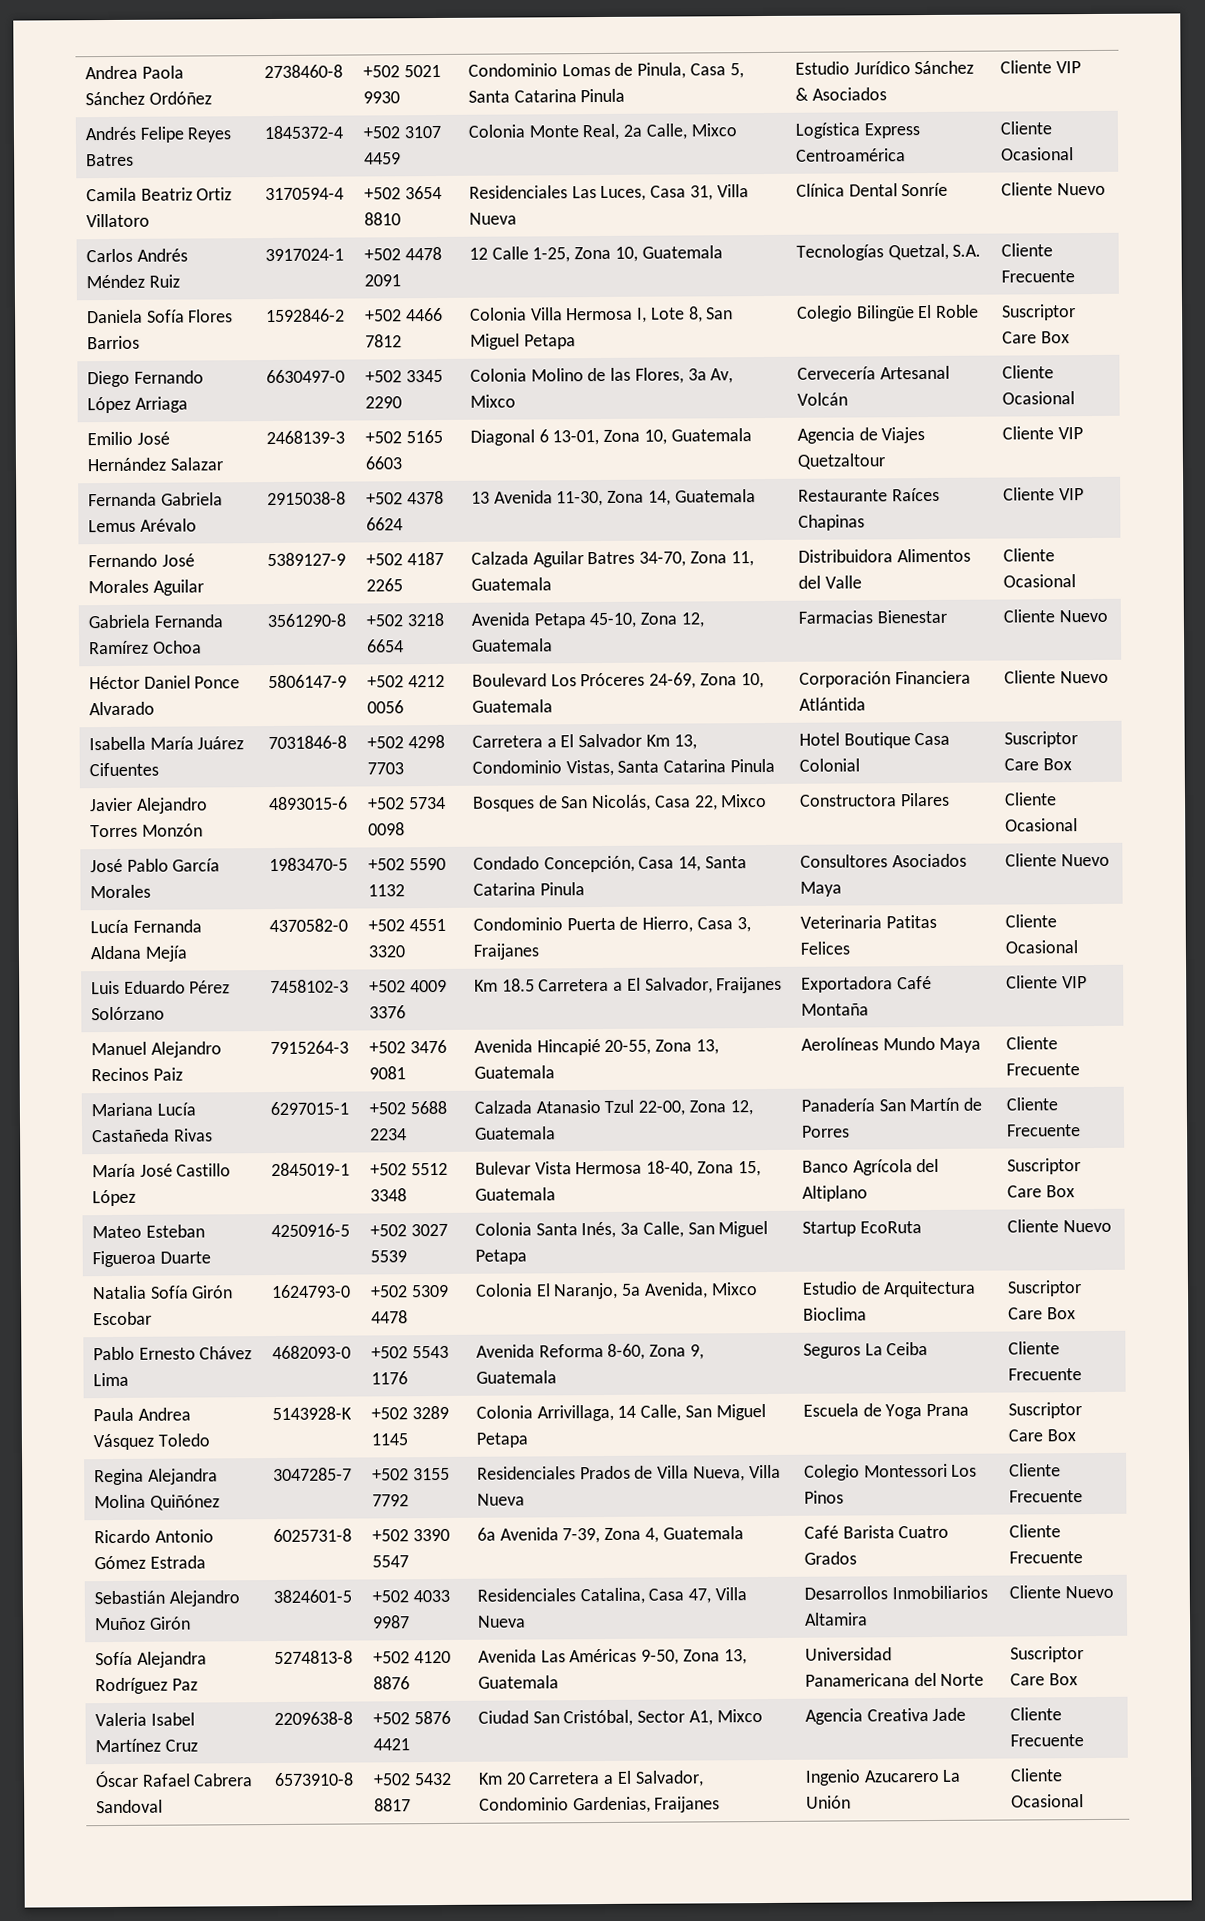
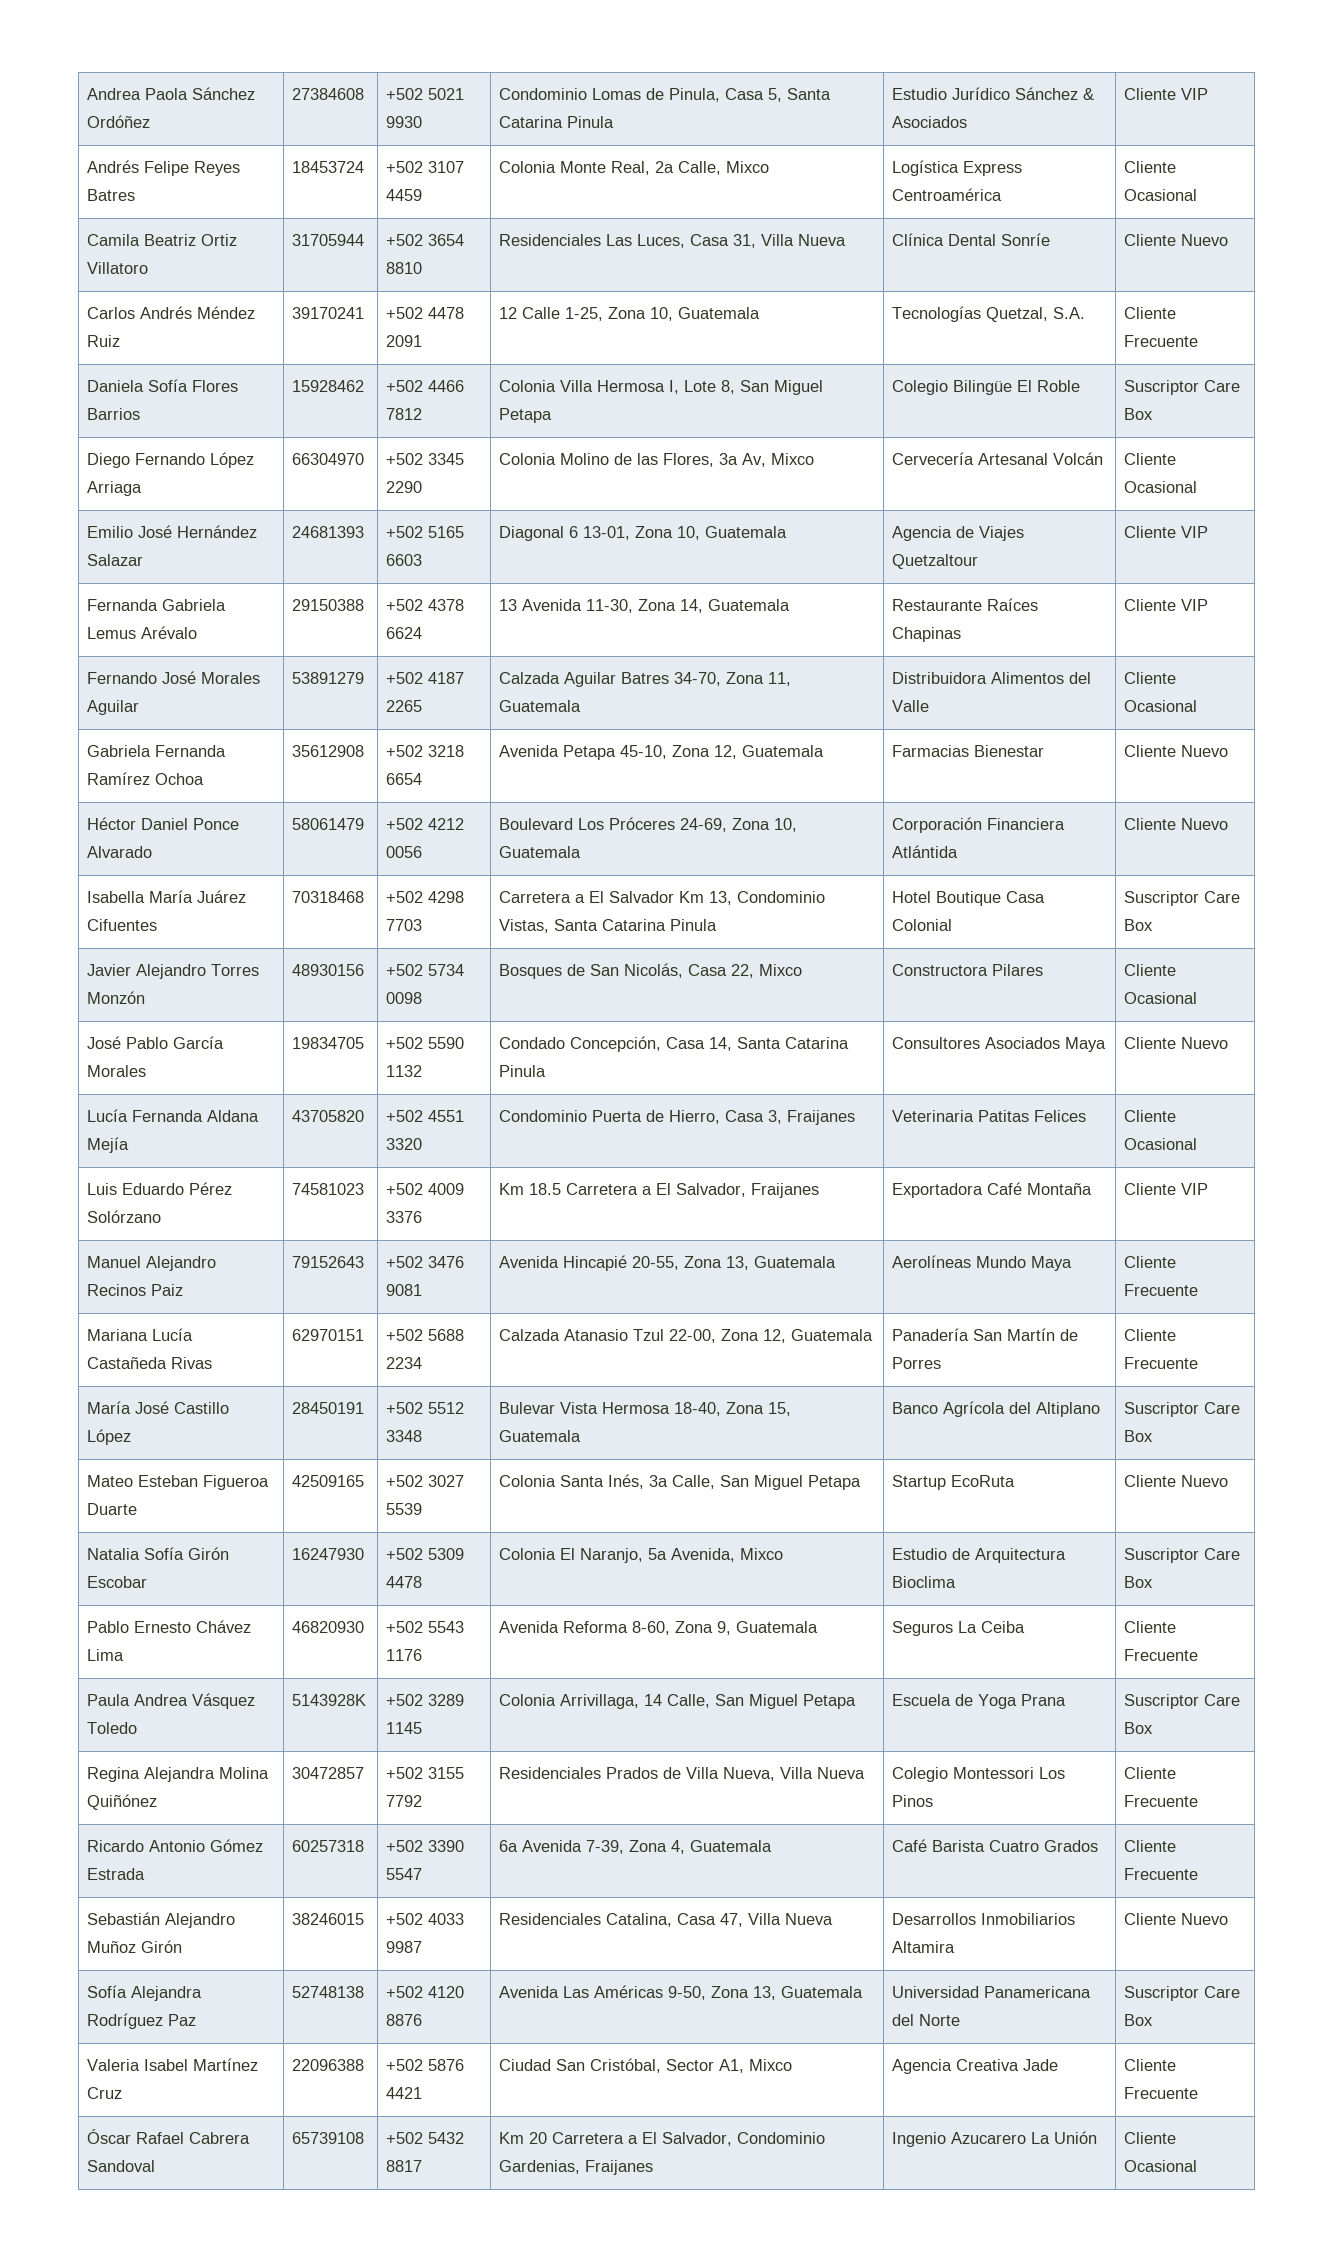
[263,64,343,79] 2738460-8 -> [292,88,365,100] 27384608
[263,125,343,140] 1845372-4 -> [292,161,365,173] 18453724
[264,187,344,201] 3170594-4 -> [292,234,365,246] 31705944
[264,248,344,262] 3917024-1 -> [292,307,365,319] 39170241
[265,308,345,323] 1592846-2 -> [292,380,365,392] 15928462
[265,369,345,384] 6630497-0 -> [292,453,365,465] 66304970
[265,430,345,445] 2468139-3 -> [292,526,365,538] 24681393
[266,491,346,506] 2915038-8 -> [292,599,365,611] 29150388
[266,552,346,567] 5389127-9 -> [292,672,365,684] 53891279
[266,613,346,628] 3561290-8 -> [292,745,365,757] 35612908
[267,674,347,689] 5806147-9 -> [292,818,365,830] 58061479
[267,735,347,750] 7031846-8 -> [292,891,365,903] 70318468
[267,796,348,811] 4893015-6 -> [292,964,365,976] 48930156
[268,857,348,872] 1983470-5 -> [292,1037,365,1049] 19834705
[268,918,348,933] 4370582-0 -> [292,1110,365,1122] 43705820
[269,979,349,994] 7458102-3 -> [292,1183,365,1195] 74581023
[269,1040,349,1055] 7915264-3 -> [292,1256,365,1268] 79152643
[269,1101,349,1116] 6297015-1 -> [292,1329,365,1341] 62970151
[270,1162,350,1177] 2845019-1 -> [292,1402,365,1414] 28450191
[270,1223,350,1238] 4250916-5 -> [292,1475,365,1487] 42509165
[270,1284,351,1299] 1624793-0 -> [292,1548,365,1560] 16247930
[271,1345,351,1360] 4682093-0 -> [292,1621,365,1633] 46820930
[271,1406,352,1421] 5143928-K -> [292,1694,367,1706] 5143928K
[272,1467,352,1482] 3047285-7 -> [292,1767,365,1779] 30472857
[272,1528,352,1543] 6025731-8 -> [292,1840,365,1852] 60257318
[272,1589,352,1604] 3824601-5 -> [292,1913,365,1925] 38246015
[273,1650,353,1665] 5274813-8 -> [292,1986,365,1998] 52748138
[273,1711,353,1726] 2209638-8 -> [292,2059,365,2071] 22096388
[273,1772,354,1787] 6573910-8 -> [292,2132,365,2144] 65739108

